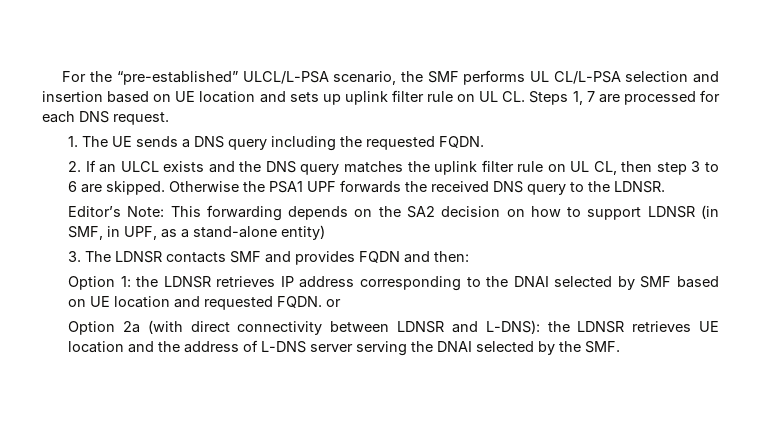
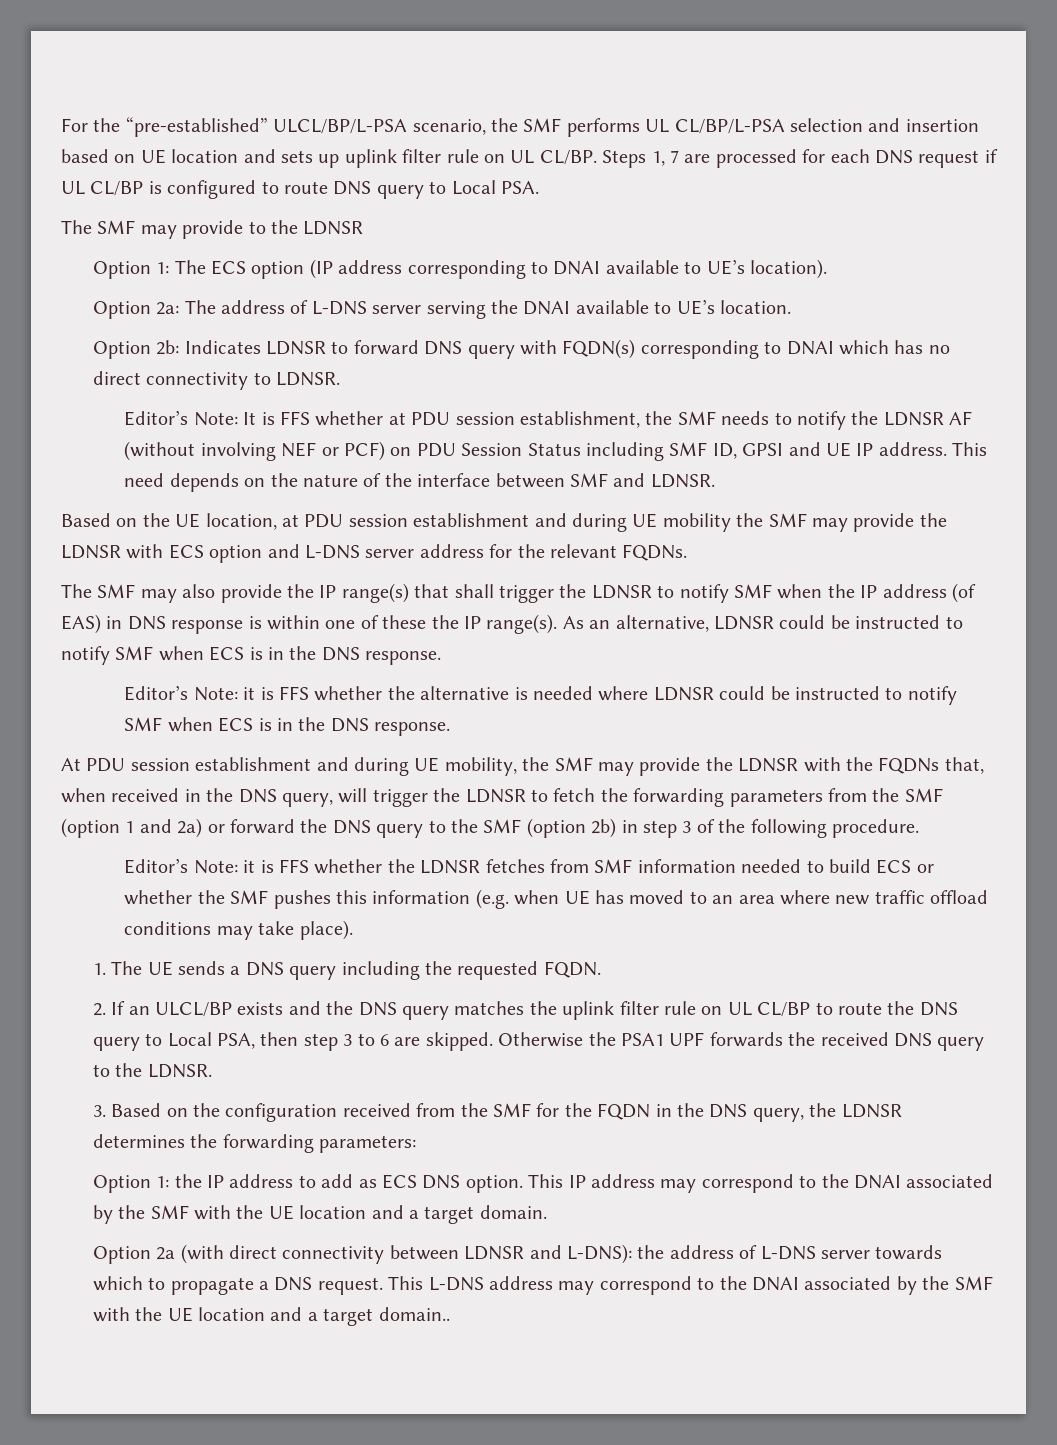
[242,71,329,84] ULCL/L-PSA -> [273,119,408,134] ULCL/BP/L-PSA
[553,71,621,84] CL/L-PSA -> [674,119,785,134] CL/BP/L-PSA
[502,91,526,102] CL. -> [539,150,597,165] CL/BP.
[113,112,169,125] request. -> [918,149,998,168] [61,180,539,199] [61,220,364,239] [92,259,827,279] [92,299,791,319] [92,339,950,359] [92,371,340,390] [124,410,973,430] [124,441,988,461] [124,473,715,492] [61,513,947,532] [61,544,688,563] [61,583,976,603] [61,614,963,634] [61,646,442,665] [124,685,957,705] [124,717,451,736] [61,757,984,776] [61,788,943,807] [61,818,919,838] [124,858,934,874] [124,889,989,909] [124,920,353,940] request if UL CL/BP is configured to route DNS query to Local PSA. // The SMF may provide to the LDNSR // Option 1: The ECS option (IP address corresponding to DNAI available to UE’s location). // Option 2a: The address of L-DNS server serving the DNAI available to UE’s location. // Option 2b: Indicates LDNSR to forward DNS query with FQDN(s) corresponding to DNAI which has no direct connectivity to LDNSR. // Editor’s Note: It is FFS whether at PDU session establishment, the SMF needs to notify the LDNSR AF (without involving NEF or PCF) on PDU Session Status including SMF ID, GPSI and UE IP address. This need depends on the nature of the interface between SMF and LDNSR. // Based on the UE location, at PDU session establishment and during UE mobility the SMF may provide the LDNSR with ECS option and L-DNS server address for the relevant FQDNs. // The SMF may also provide the IP range(s) that shall trigger the LDNSR to notify SMF when the IP address (of EAS) in DNS response is within one of these the IP range(s). As an alternative, LDNSR could be instructed to notify SMF when ECS is in the DNS response. // Editor’s Note: it is FFS whether the alternative is needed where LDNSR could be instructed to notify SMF when ECS is in the DNS response. // At PDU session establishment and during UE mobility, the SMF may provide the LDNSR with the FQDNs that, when received in the DNS query, will trigger the LDNSR to fetch the forwarding parameters from the SMF (option 1 and 2a) or forward the DNS query to the SMF (option 2b) in step 3 of the following procedure. // Editor’s Note: it is FFS whether the LDNSR fetches from SMF information needed to build ECS or whether the SMF pushes this information (e.g. when UE has moved to an area where new traffic offload conditions may take place).
[120,161,159,172] ULCL -> [154,1002,232,1017] ULCL/BP
[593,161,617,175] CL, -> [757,1001,958,1017] [92,1032,255,1051] CL/BP to route the DNS query to Local PSA,
[68,205,720,221] [68,225,326,240] [68,251,470,265] [68,276,719,291] [68,296,342,310] Editor’s Note: This forwarding depends on the SA2 decision on how to support LDNSR (in SMF, in UPF, as a stand-alone entity) // 3. The LDNSR contacts SMF and provides FQDN and then: // Option 1: the LDNSR retrieves IP address corresponding to the DNAI selected by SMF based on UE location and requested FQDN. or -> [92,1103,902,1122] [92,1134,416,1153] [92,1174,994,1193] [92,1205,547,1224] 3. Based on the configuration received from the SMF for the FQDN in the DNS query, the LDNSR determines the forwarding parameters: // Option 1: the IP address to add as ECS DNS option. This IP address may correspond to the DNAI associated by the SMF with the UE location and a target domain.
[577,321,719,333] [68,340,621,356] LDNSR retrieves UE location and the address of L-DNS server serving the DNAI selected by the SMF. -> [669,1245,943,1260] [92,1276,993,1295] [92,1307,450,1326] address of L-DNS server towards which to propagate a DNS request. This L-DNS address may correspond to the DNAI associated by the SMF with the UE location and a target domain..

